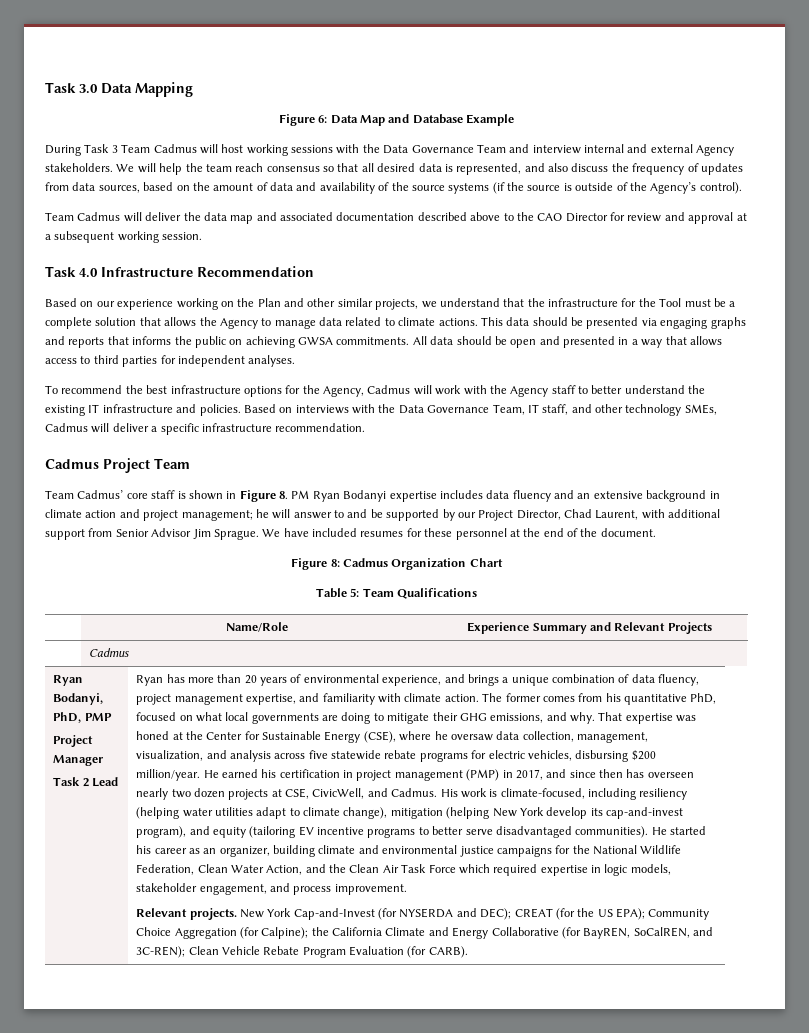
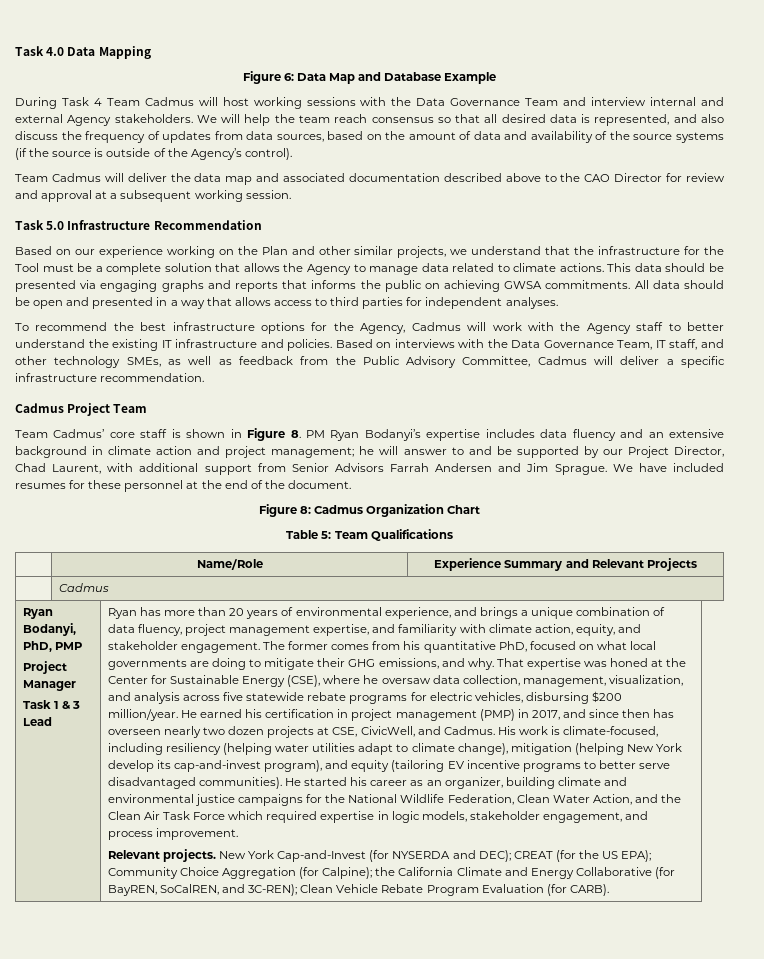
[45,82,98,94] Task 3.0 -> [15,46,65,56] Task 4.0
[111,145,118,153] 3 -> [93,98,102,106] 4
[79,268,98,278] 4.0 -> [46,221,65,230] 5.0
(717, 409) none -> [167,356,531,368] as well as feedback from the Public Advisory Committee,
[343,490,387,502] Bodanyi -> [364,429,421,441] Bodanyi’s
[151,528,192,537] Advisor -> [334,463,522,472] Advisors Farrah Andersen and
[82,778,89,787] 2 -> [53,701,81,709] 1 & 3
[444,694,479,702] action. -> [534,624,641,636] [107,641,260,653] action, equity, and stakeholder engagement.

